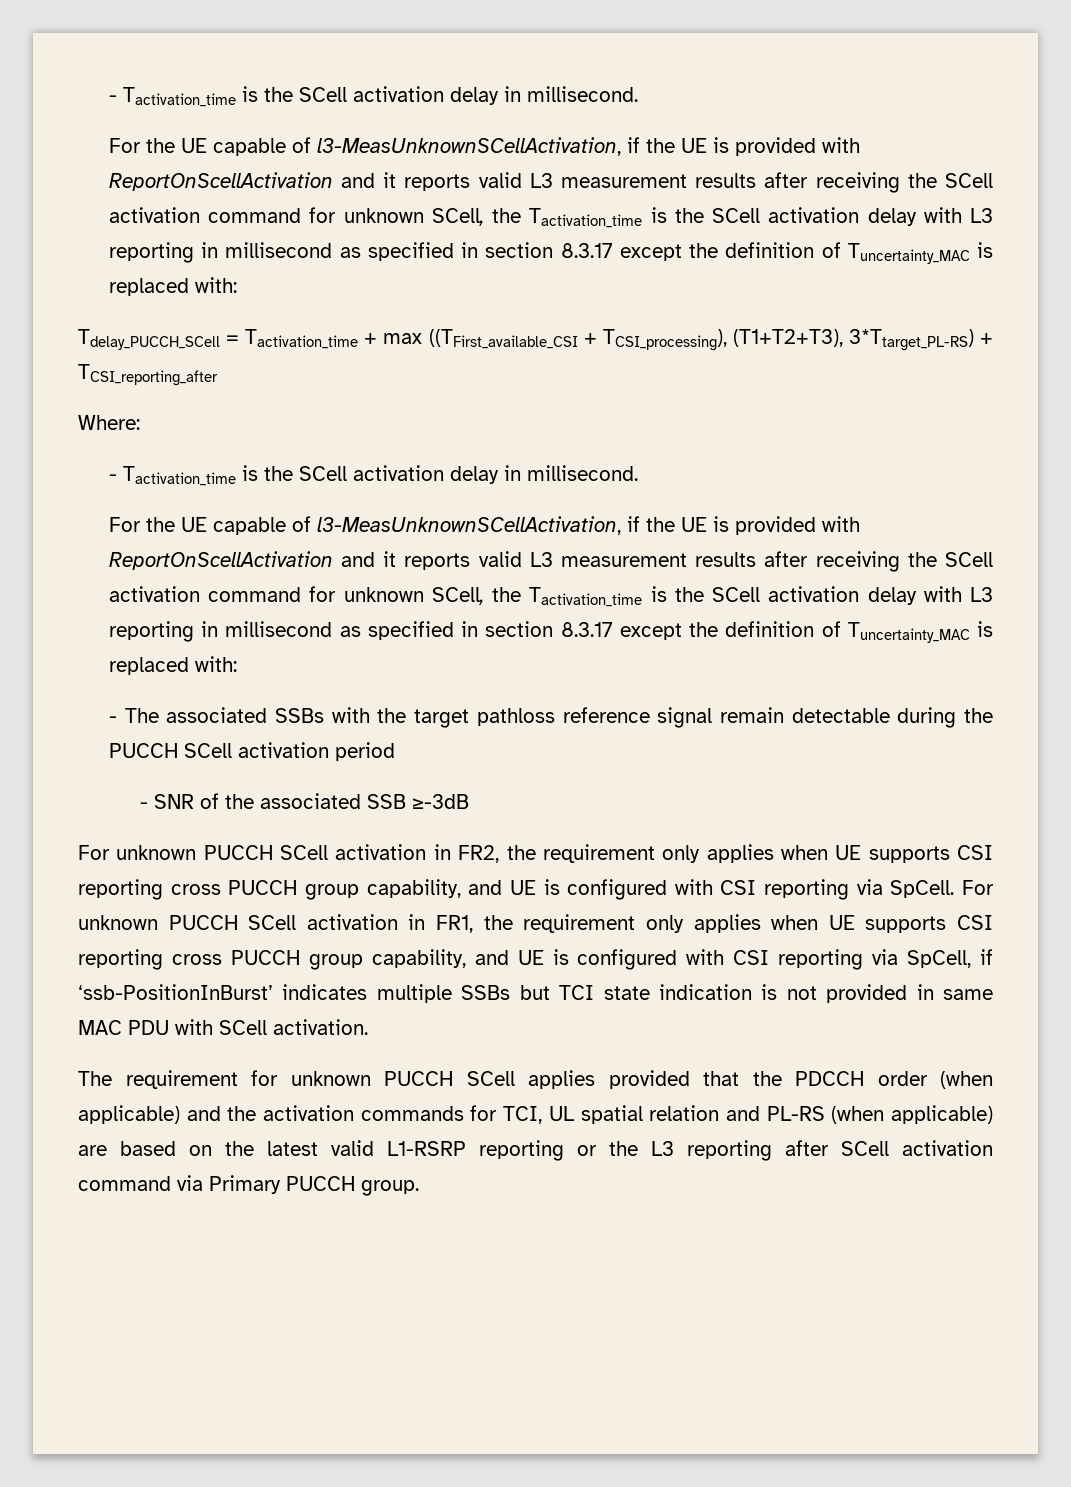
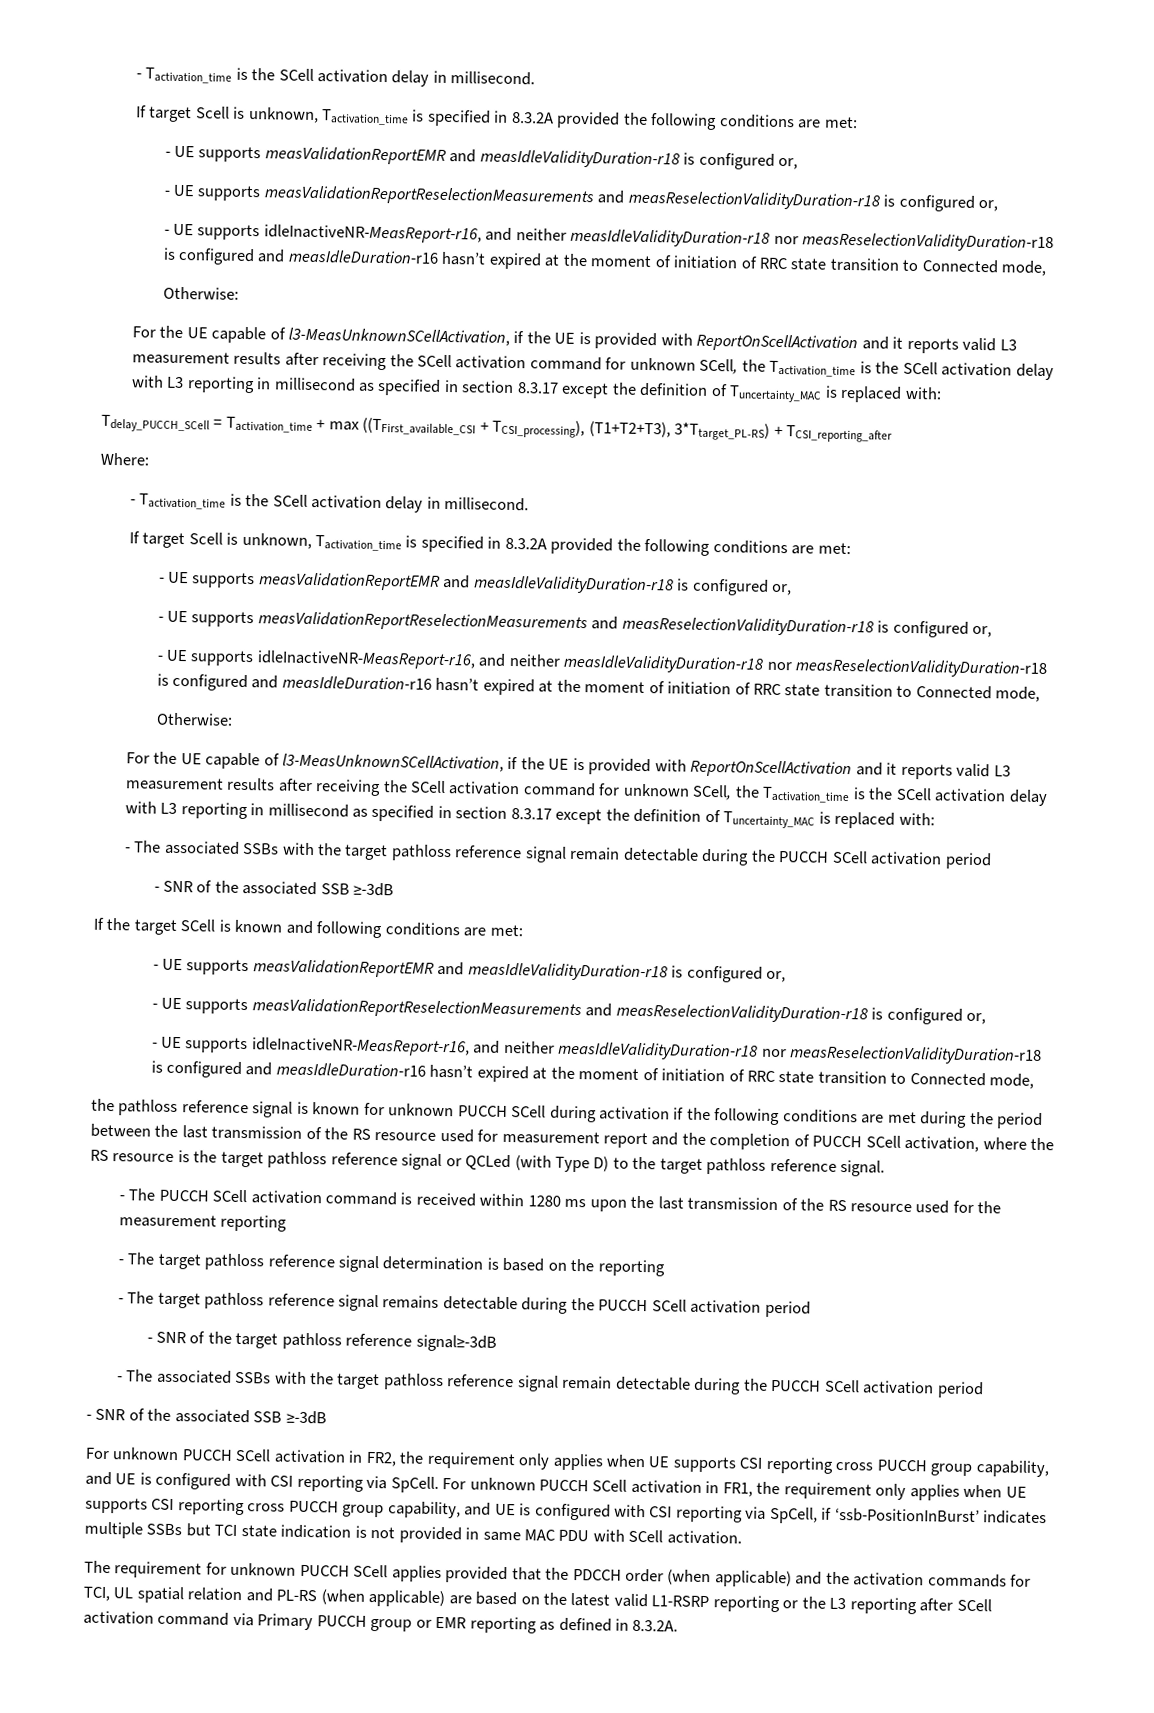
[108,86,638,107] - Tactivation_time is the SCell activation delay in millisecond. -> [135,67,536,87] [135,105,858,131] [164,145,799,170] [163,184,999,212] [163,223,1055,253] [162,247,1047,276] [162,286,239,300] - Tactivation_time is the SCell activation delay in millisecond. // If target Scell is unknown, Tactivation_time is specified in 8.3.2A provided the following conditions are met: // - UE supports measValidationReportEMR and measIdleValidityDuration-r18 is configured or, // - UE supports measValidationReportReselectionMeasurements and measReselectionValidityDuration-r18 is configured or, // - UE supports idleInactiveNR-MeasReport-r16, and neither measIdleValidityDuration-r18 nor measReselectionValidityDuration-r18 is configured and measIdleDuration-r16 hasn’t expired at the moment of initiation of RRC state transition to Connected mode, // Otherwise:
(638, 473) none -> [128,531,851,556] [158,571,793,596] [157,610,993,638] [156,649,1048,679] [156,673,1041,702] [155,712,233,726] // If target Scell is unknown, Tactivation_time is specified in 8.3.2A provided the following conditions are met: // - UE supports measValidationReportEMR and measIdleValidityDuration-r18 is configured or, // - UE supports measValidationReportReselectionMeasurements and measReselectionValidityDuration-r18 is configured or, // - UE supports idleInactiveNR-MeasReport-r16, and neither measIdleValidityDuration-r18 nor measReselectionValidityDuration-r18 is configured and measIdleDuration-r16 hasn’t expired at the moment of initiation of RRC state transition to Connected mode, // Otherwise:
(469, 801) none -> [93,917,523,939] [152,958,787,983] [151,997,987,1025] [151,1036,1043,1066] [150,1060,1035,1089] [91,1098,1044,1130] [90,1123,1055,1153] [90,1149,886,1177] [118,1188,1002,1214] [118,1214,288,1232] [117,1252,665,1277] [117,1291,811,1318] [146,1331,497,1352] [116,1369,984,1399] [86,1408,327,1425] // If the target SCell is known and following conditions are met: // - UE supports measValidationReportEMR and measIdleValidityDuration-r18 is configured or, // - UE supports measValidationReportReselectionMeasurements and measReselectionValidityDuration-r18 is configured or, // - UE supports idleInactiveNR-MeasReport-r16, and neither measIdleValidityDuration-r18 nor measReselectionValidityDuration-r18 is configured and measIdleDuration-r16 hasn’t expired at the moment of initiation of RRC state transition to Connected mode, // the pathloss reference signal is known for unknown PUCCH SCell during activation if the following conditions are met during the period between the last transmission of the RS resource used for measurement report and the completion of PUCCH SCell activation, where the RS resource is the target pathloss reference signal or QCLed (with Type D) to the target pathloss reference signal. // - The PUCCH SCell activation command is received within 1280 ms upon the last transmission of the RS resource used for the measurement reporting // - The target pathloss reference signal determination is based on the reporting // - The target pathloss reference signal remains detectable during the PUCCH SCell activation period // - SNR of the target pathloss reference signal≥-3dB // - The associated SSBs with the target pathloss reference signal remain detectable during the PUCCH SCell activation period // - SNR of the associated SSB ≥-3dB
[361,1180,419,1196] group. -> [370,1616,679,1634] group or EMR reporting as defined in 8.3.2A.

